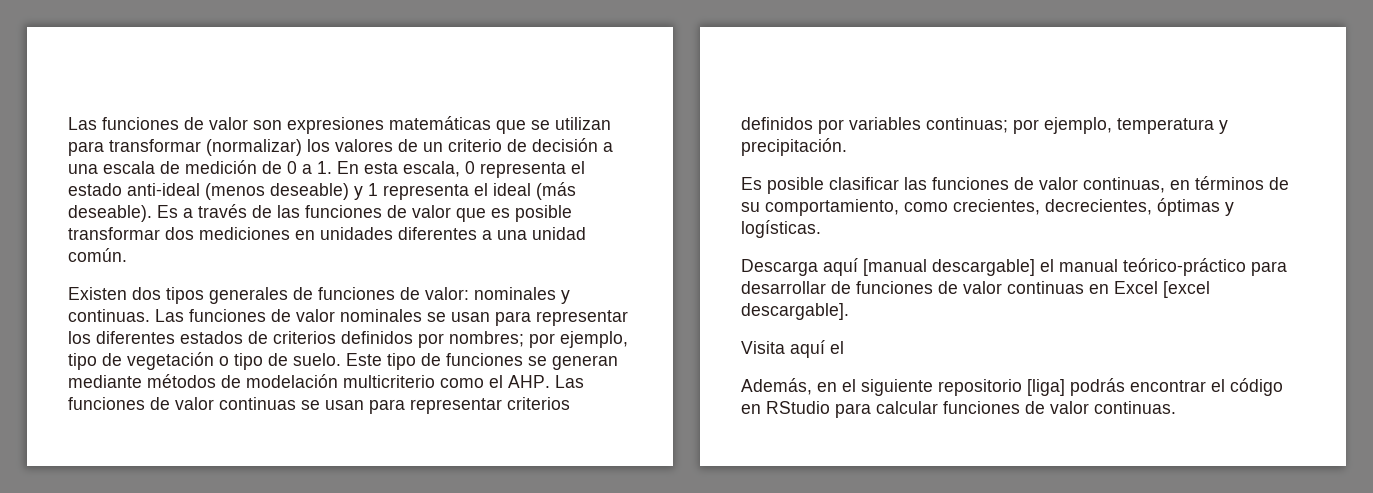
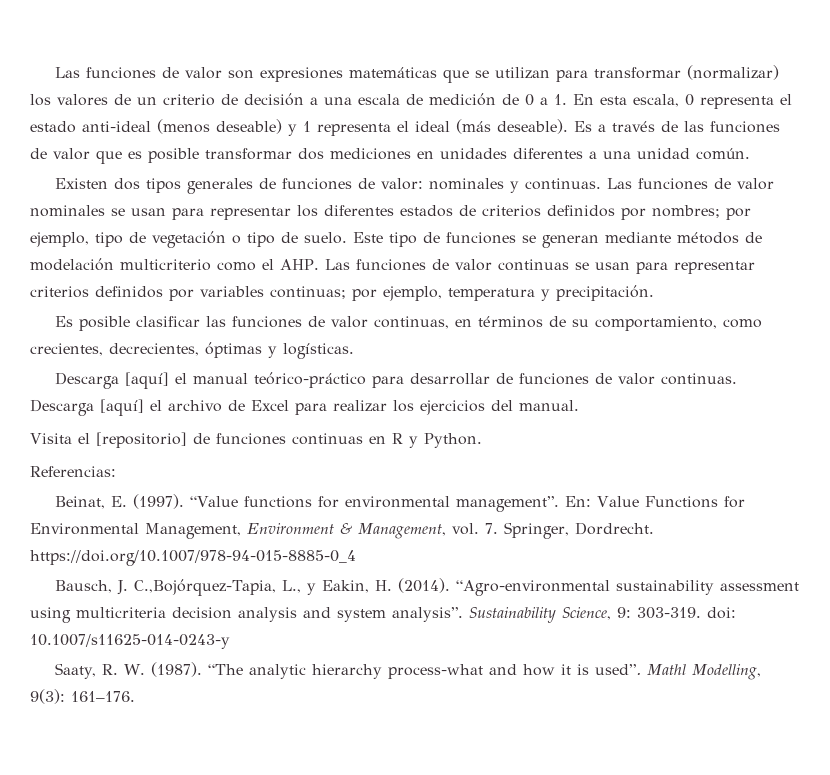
[823,258,1035,276] aquí [manual descargable] -> [124,372,169,389] [aquí]
[1007,281,1210,298] [741,303,849,320] [741,340,844,358] [741,378,1283,396] [741,401,1176,418] continuas en Excel [excel descargable]. // Visita aquí el // Además, en el siguiente repositorio [liga] podrás encontrar el código en RStudio para calcular funciones de valor continuas. -> [660,373,737,385] [30,399,579,416] [30,432,482,448] [30,466,116,477] [54,494,746,512] [30,522,654,539] [30,550,356,566] [54,578,800,596] [30,607,736,623] [30,634,230,649] [54,662,762,680] [30,689,135,704] continuas. Descarga [aquí] el archivo de Excel para realizar los ejercicios del manual. // Visita el [repositorio] de funciones continuas en R y Python. // Referencias: // Beinat, E. (1997). “Value functions for environmental management”. En: Value Functions for Environmental Management, Environment & Management, vol. 7. Springer, Dordrecht. https://doi.org/10.1007/978-94-015-8885-0_4 // Bausch, J. C.,Bojórquez-Tapia, L., y Eakin, H. (2014). “Agro-environmental sustainability assessment using multicriteria decision analysis and system analysis”. Sustainability Science, 9: 303-319. doi: 10.1007/s11625-014-0243-y // Saaty, R. W. (1987). “The analytic hierarchy process-what and how it is used”. Mathl Modelling, 9(3): 161–176.

